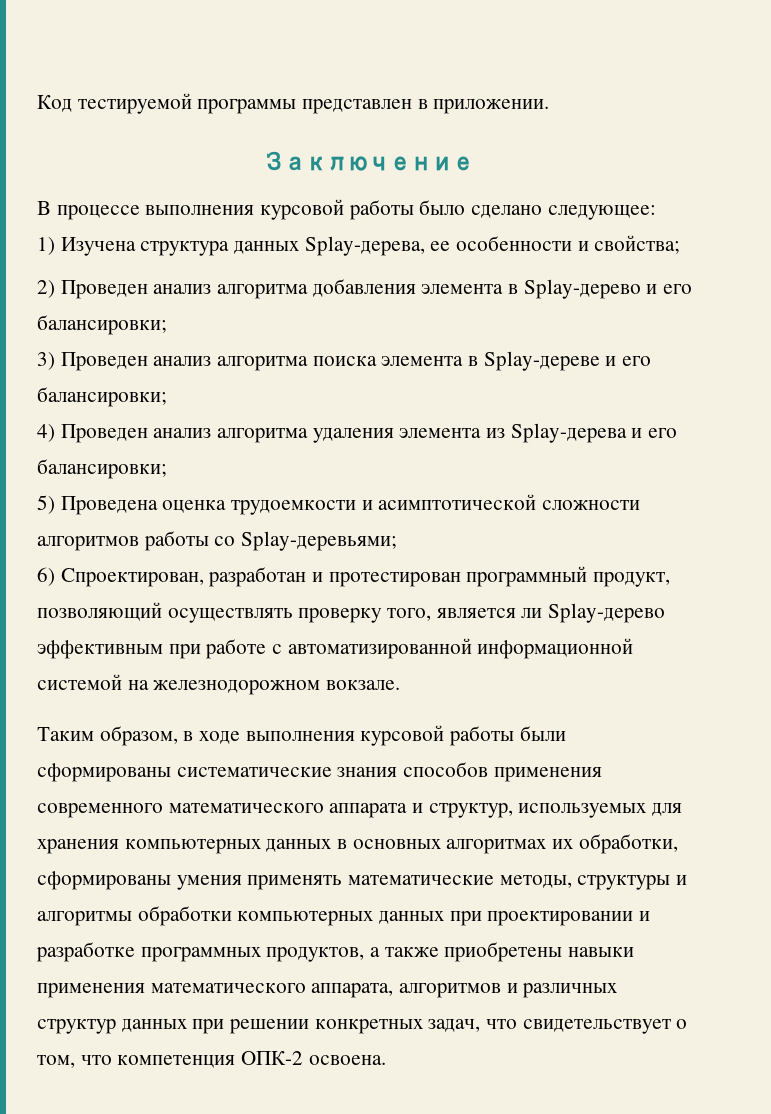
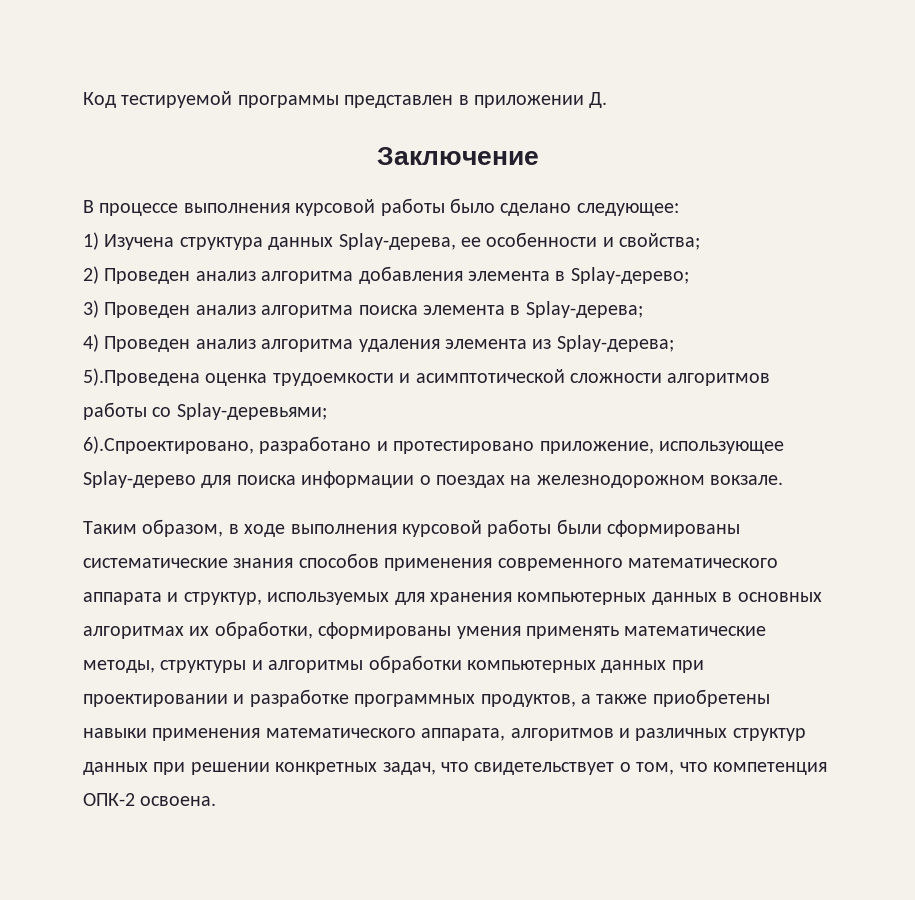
[433,99,550,114] приложении. -> [473,92,608,108] приложении Д.
[523,279,693,299] [37,315,167,335] Splay-дерево и его балансировки; -> [570,267,689,284] Splay-дерево;
[483,351,652,371] [37,387,167,407] Splay-дереве и его балансировки; -> [525,301,643,318] Splay-дерева;
[510,423,678,443] [37,459,167,479] [37,495,158,515] Splay-дерева и его балансировки; // 5) Проведена -> [556,335,674,352] [83,368,200,386] Splay-дерева; // 5).Проведена
[37,566,671,587] [37,602,666,623] [37,638,634,659] [37,674,122,690] 6) Спроектирован, разработан и протестирован программный продукт, позволяющий осуществлять проверку того, является ли Splay-дерево эффективным при работе с автоматизированной информационной системой -> [83,436,784,454] [83,471,505,488] 6).Спроектировано, разработано и протестировано приложение, использующее Splay-дерево для поиска информации о поездах

